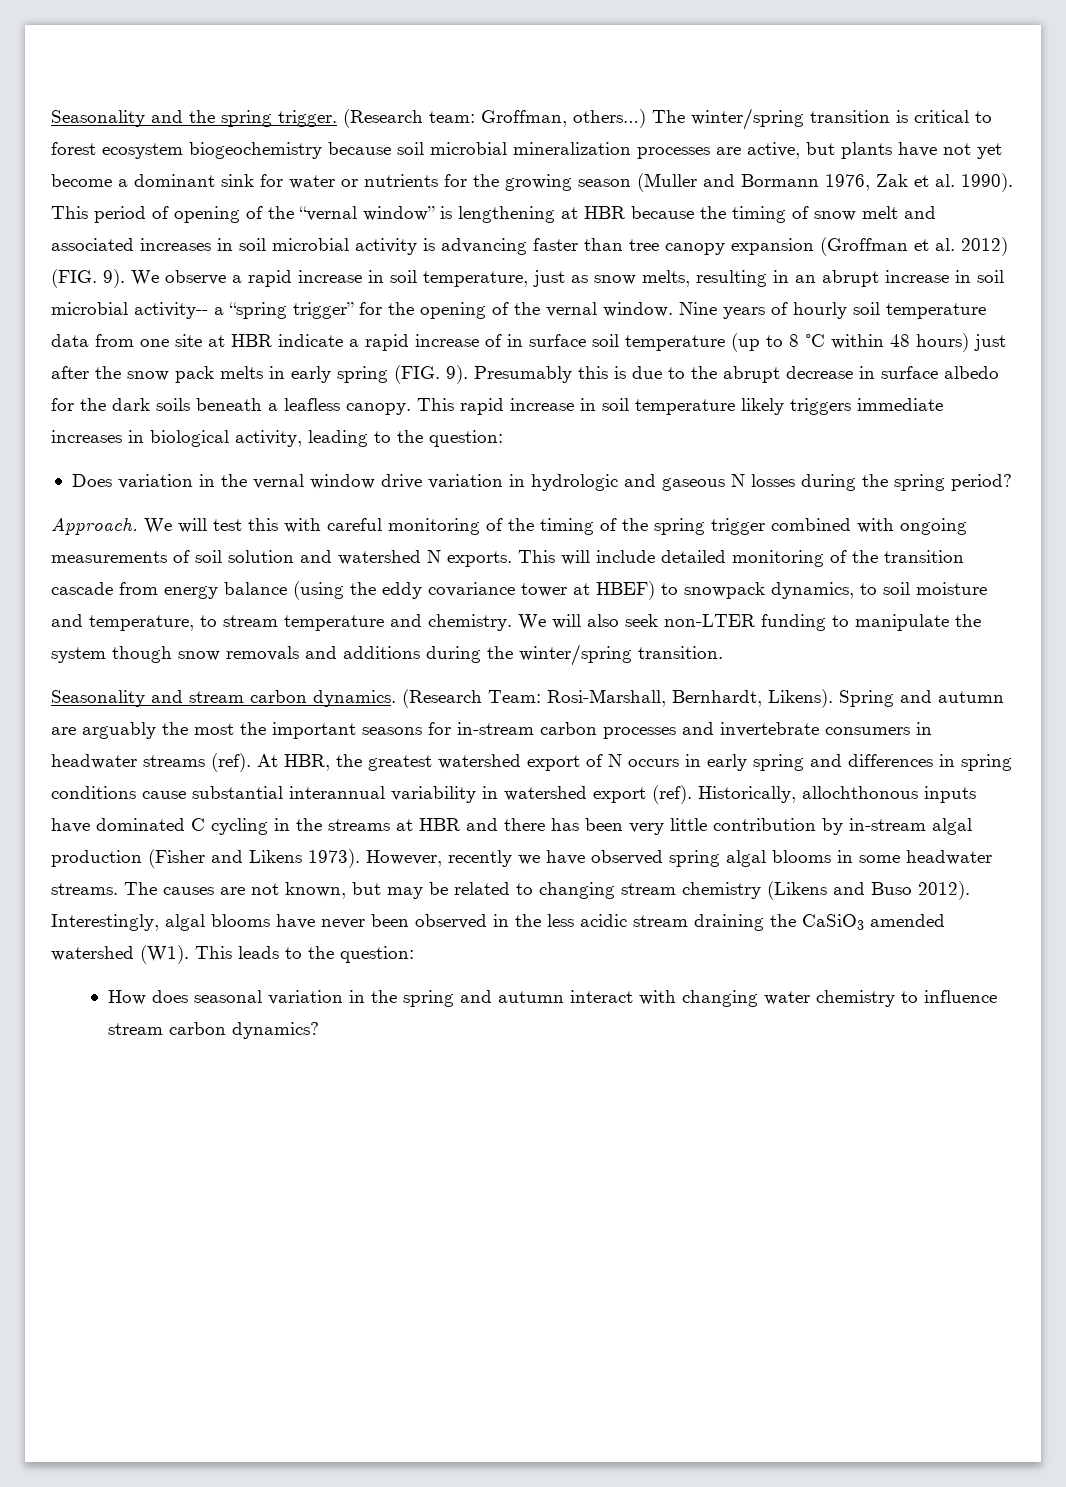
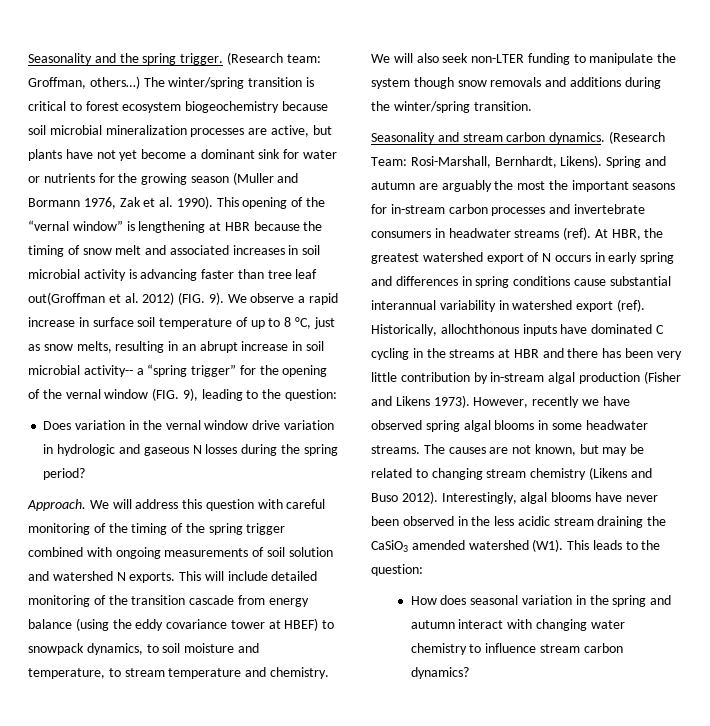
[94,206,169,223] period of -> (239, 202) none
[665,237,908,256] canopy expansion (Groffman -> [295,269,318,279] [28,292,105,305] leaf out(Groffman
[390,270,528,287] soil temperature, -> [92,317,312,329] surface soil temperature of up to 8 °C,
[603,302,986,319] [51,333,1006,352] [51,365,999,384] [51,398,943,415] [51,430,302,447] window. Nine years of hourly soil temperature data from one site at HBR indicate a rapid increase of in surface soil temperature (up to 8 °C within 48 hours) just after the snow pack melts in early spring (FIG. 9). Presumably this is due to the abrupt decrease in surface albedo for the dark soils beneath a leafless canopy. This rapid increase in soil temperature likely triggers immediate increases in biological activity, -> [104,388,198,401] window (FIG. 9),
[213,518,278,531] test this -> [135,499,254,511] address this question

